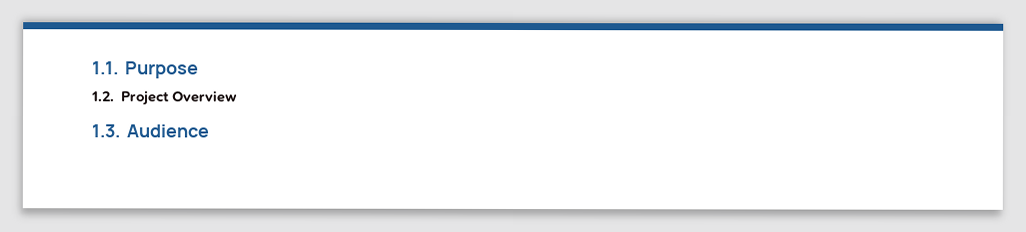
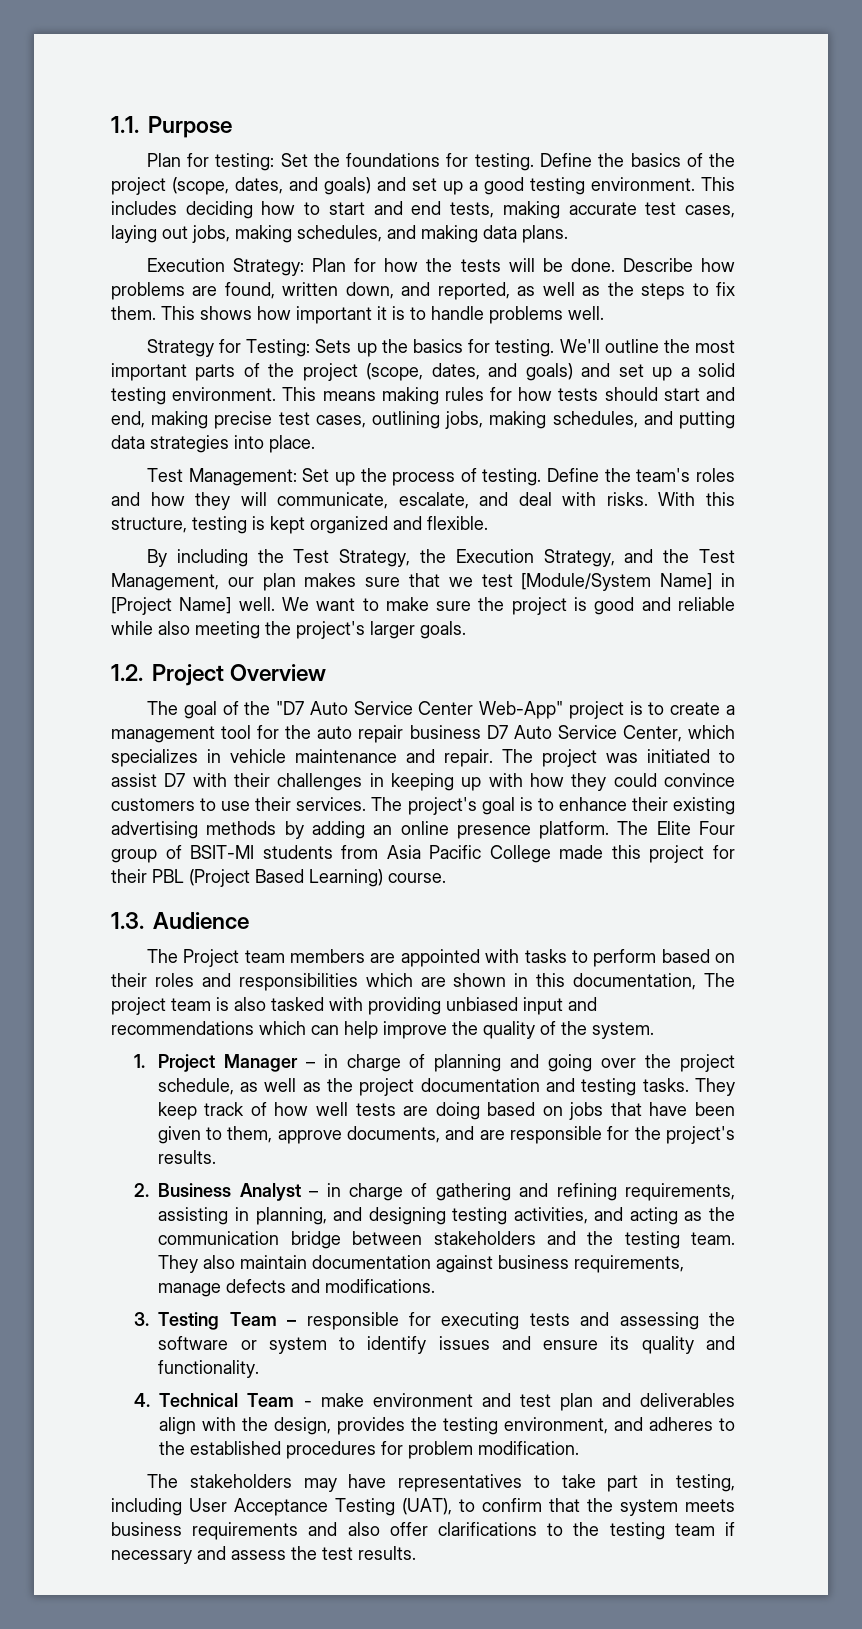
[91,90,239,106] [91,124,210,138] 1.2. Project Overview // 1.3. Audience -> [146,153,736,171] [111,177,735,195] [111,201,736,219] [111,225,568,243] [146,258,736,276] [111,282,735,300] [111,306,604,324] [146,339,735,357] [111,363,735,381] [111,387,735,405] [111,411,735,429] [111,435,315,453] [146,468,735,486] [111,492,735,510] [111,516,488,534] [146,549,735,567] [111,573,735,591] [111,597,735,615] [111,621,466,639] [111,664,327,686] [146,701,735,719] [111,725,735,743] [111,749,735,767] [111,773,735,791] [111,797,735,815] [111,821,735,839] [111,845,735,863] [111,869,446,887] [111,912,249,929] [146,949,735,967] [111,973,735,991] [111,997,597,1015] [111,1021,654,1039] [134,1054,735,1072] [157,1078,735,1096] [157,1102,735,1120] [157,1126,735,1144] [157,1150,216,1164] [134,1183,736,1201] [158,1207,735,1225] [158,1231,735,1249] [158,1255,685,1273] [158,1279,436,1297] [134,1312,736,1330] [158,1336,736,1354] [158,1360,260,1378] [134,1393,735,1411] [159,1417,735,1435] [159,1441,580,1459] [146,1474,735,1492] [111,1498,735,1516] [111,1522,735,1540] [111,1546,416,1564] Plan for testing: Set the foundations for testing. Define the basics of the project (scope, dates, and goals) and set up a good testing environment. This includes deciding how to start and end tests, making accurate test cases, laying out jobs, making schedules, and making data plans. // Execution Strategy: Plan for how the tests will be done. Describe how problems are found, written down, and reported, as well as the steps to fix them. This shows how important it is to handle problems well. // Strategy for Testing: Sets up the basics for testing. We'll outline the most important parts of the project (scope, dates, and goals) and set up a solid testing environment. This means making rules for how tests should start and end, making precise test cases, outlining jobs, making schedules, and putting data strategies into place. // Test Management: Set up the process of testing. Define the team's roles and how they will communicate, escalate, and deal with risks. With this structure, testing is kept organized and flexible. // By including the Test Strategy, the Execution Strategy, and the Test Management, our plan makes sure that we test [Module/System Name] in [Project Name] well. We want to make sure the project is good and reliable while also meeting the project's larger goals. // 1.2. Project Overview // The goal of the "D7 Auto Service Center Web-App" project is to create a management tool for the auto repair business D7 Auto Service Center, which specializes in vehicle maintenance and repair. The project was initiated to assist D7 with their challenges in keeping up with how they could convince customers to use their services. The project's goal is to enhance their existing advertising methods by adding an online presence platform. The Elite Four group of BSIT-MI students from Asia Pacific College made this project for their PBL (Project Based Learning) course. // 1.3. Audience // The Project team members are appointed with tasks to perform based on their roles and responsibilities which are shown in this documentation, The project team is also tasked with providing unbiased input and recommendations which can help improve the quality of the system. // 1. Project Manager – in charge of planning and going over the project schedule, as well as the project documentation and testing tasks. They keep track of how well tests are doing based on jobs that have been given to them, approve documents, and are responsible for the project's results. // 2. Business Analyst – in charge of gathering and refining requirements, assisting in planning, and designing testing activities, and acting as the communication bridge between stakeholders and the testing team. They also maintain documentation against business requirements, manage defects and modifications. // 3. Testing Team – responsible for executing tests and assessing the software or system to identify issues and ensure its quality and functionality. // 4. Technical Team - make environment and test plan and deliverables align with the design, provides the testing environment, and adheres to the established procedures for problem modification. // The stakeholders may have representatives to take part in testing, including User Acceptance Testing (UAT), to confirm that the system meets business requirements and also offer clarifications to the testing team if necessary and assess the test results.

